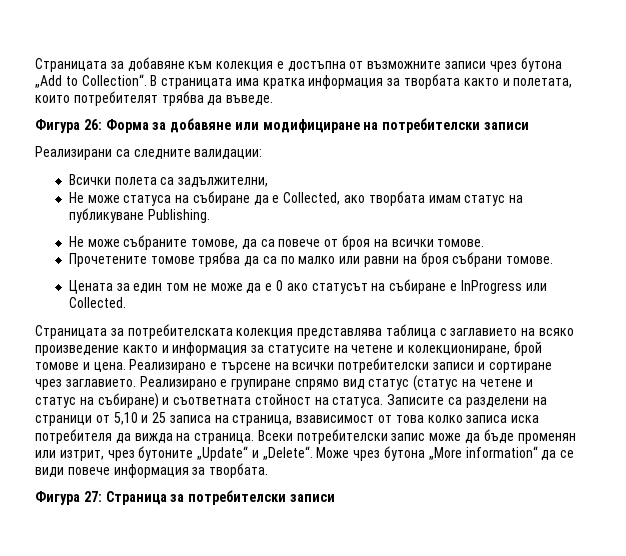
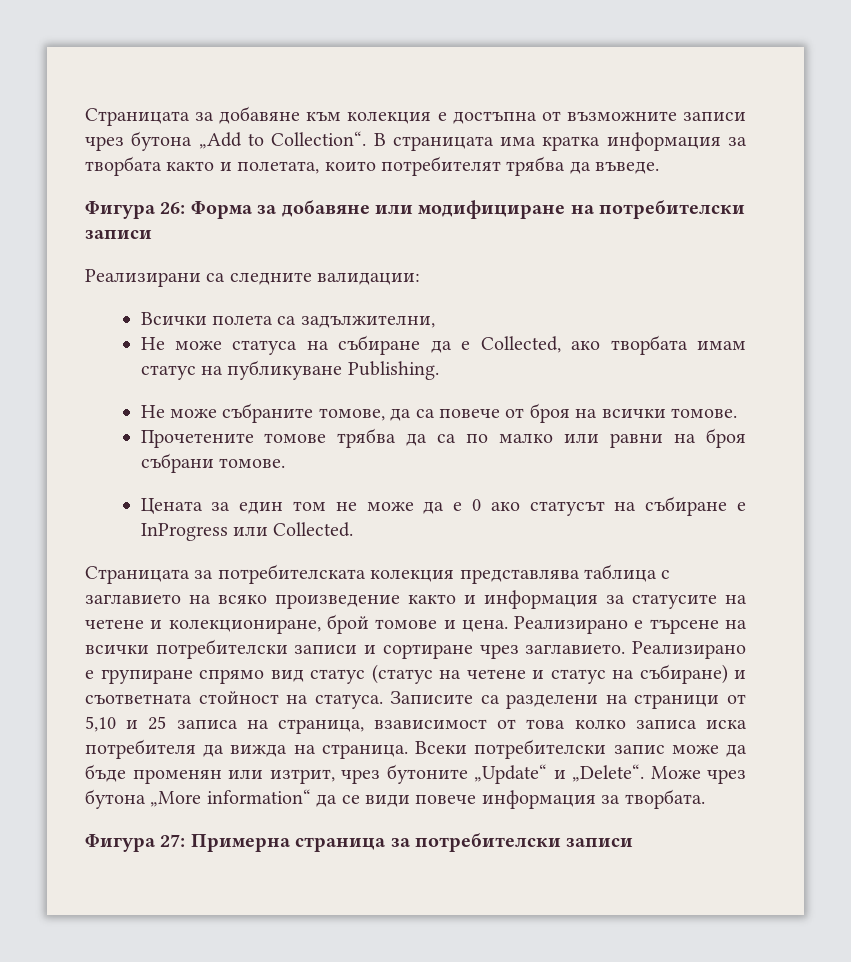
[105,491,167,505] Страница -> [190,834,387,852] Примерна страница

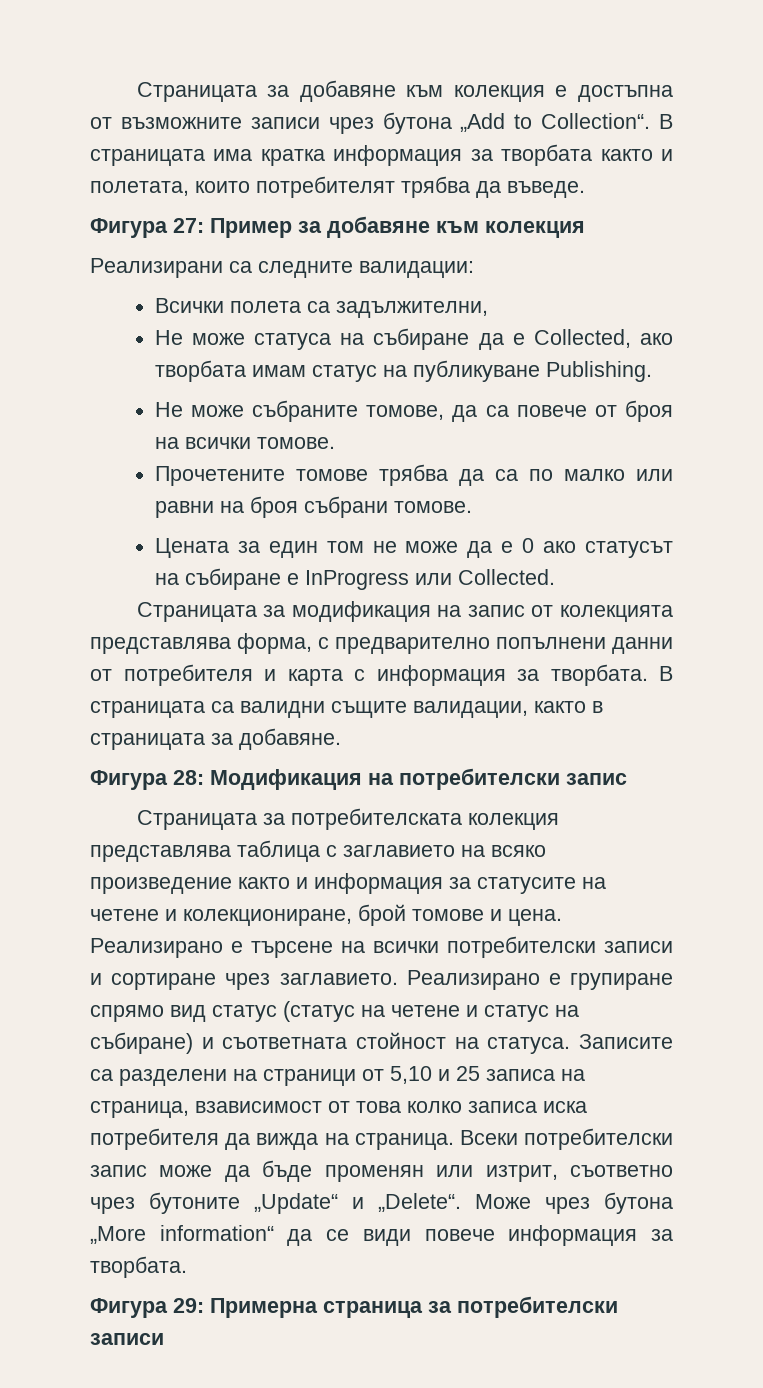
[160,200,746,219] [85,229,152,239] 26: Форма за добавяне или модифициране на потребителски записи -> [173,216,585,238] 27: Пример за добавяне към колекция
(354, 529) none -> [136,601,674,622] [90,633,673,654] [90,664,673,686] [90,701,603,718] [90,728,341,750] [90,768,627,790] // Страницата за модификация на запис от колекцията представлява форма, с предварително попълнени данни от потребителя и карта с информация за творбата. В страницата са валидни същите валидации, както в страницата за добавяне. // Фигура 28: Модификация на потребителски запис
(335, 776) none -> [570,1165,673,1177] съответно
[160,834,186,847] 27: -> [173,1298,204,1313] 29:

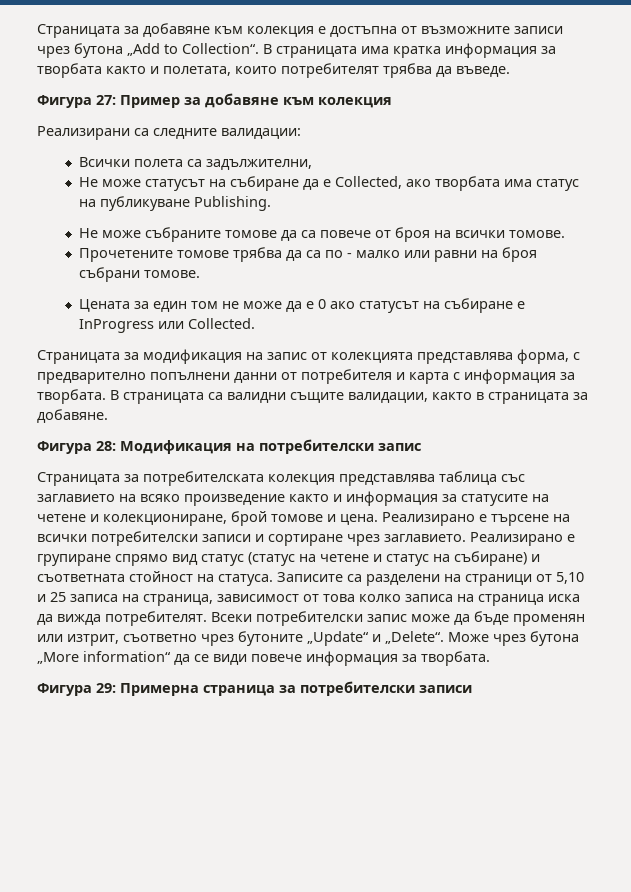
[254,333,332,350] статуса -> [145,179,206,191] статусът
[251,365,306,377] имам -> [504,179,533,187] има
[366,405,445,420] томове, -> [225,230,278,238] томове
(553, 475) none -> [347,253,353,258] -
[326,845,337,857] с -> [501,474,525,482] със
[195,1101,322,1113] взависимост -> [217,594,299,602] зависимост
[543,1101,587,1113] [90,1128,454,1150] иска потребителя да вижда на страница. -> [457,594,580,606] [37,611,207,626] на страница иска да вижда потребителят.

